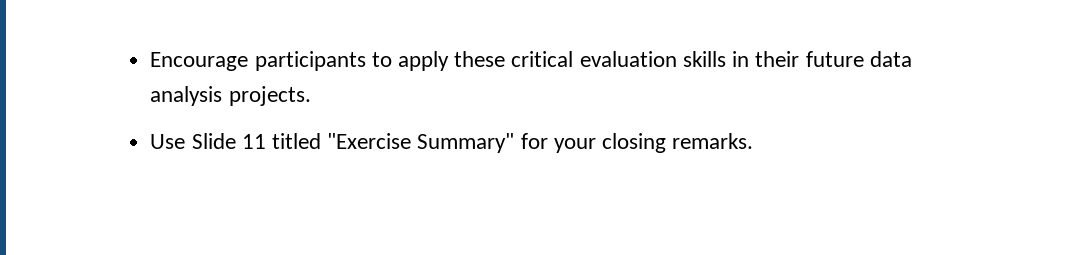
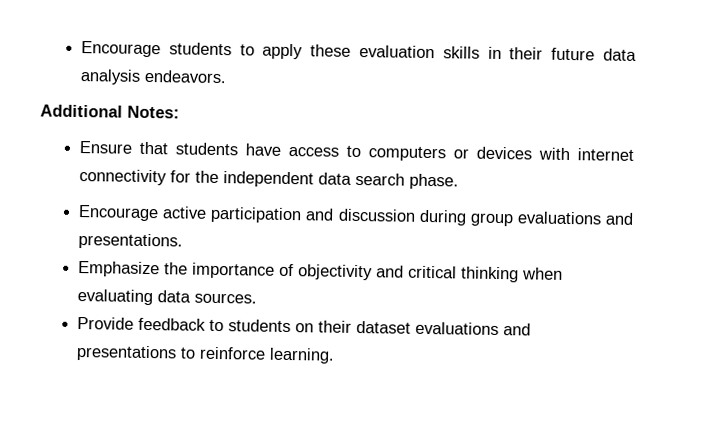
[150,51,366,71] Encourage participants -> [81,41,232,58] Encourage students
[511,51,574,67] critical -> (352, 50) none
[228,86,311,106] [150,133,754,153] projects. // Use Slide 11 titled "Exercise Summary" for your closing remarks. -> [144,69,228,84] [40,104,180,119] [79,141,635,162] [79,169,460,190] [78,205,634,227] [78,233,184,250] [78,261,564,283] [77,288,258,306] [77,316,532,336] [76,344,336,364] endeavors. // Additional Notes: // Ensure that students have access to computers or devices with internet connectivity for the independent data search phase. // Encourage active participation and discussion during group evaluations and presentations. // Emphasize the importance of objectivity and critical thinking when evaluating data sources. // Provide feedback to students on their dataset evaluations and presentations to reinforce learning.

